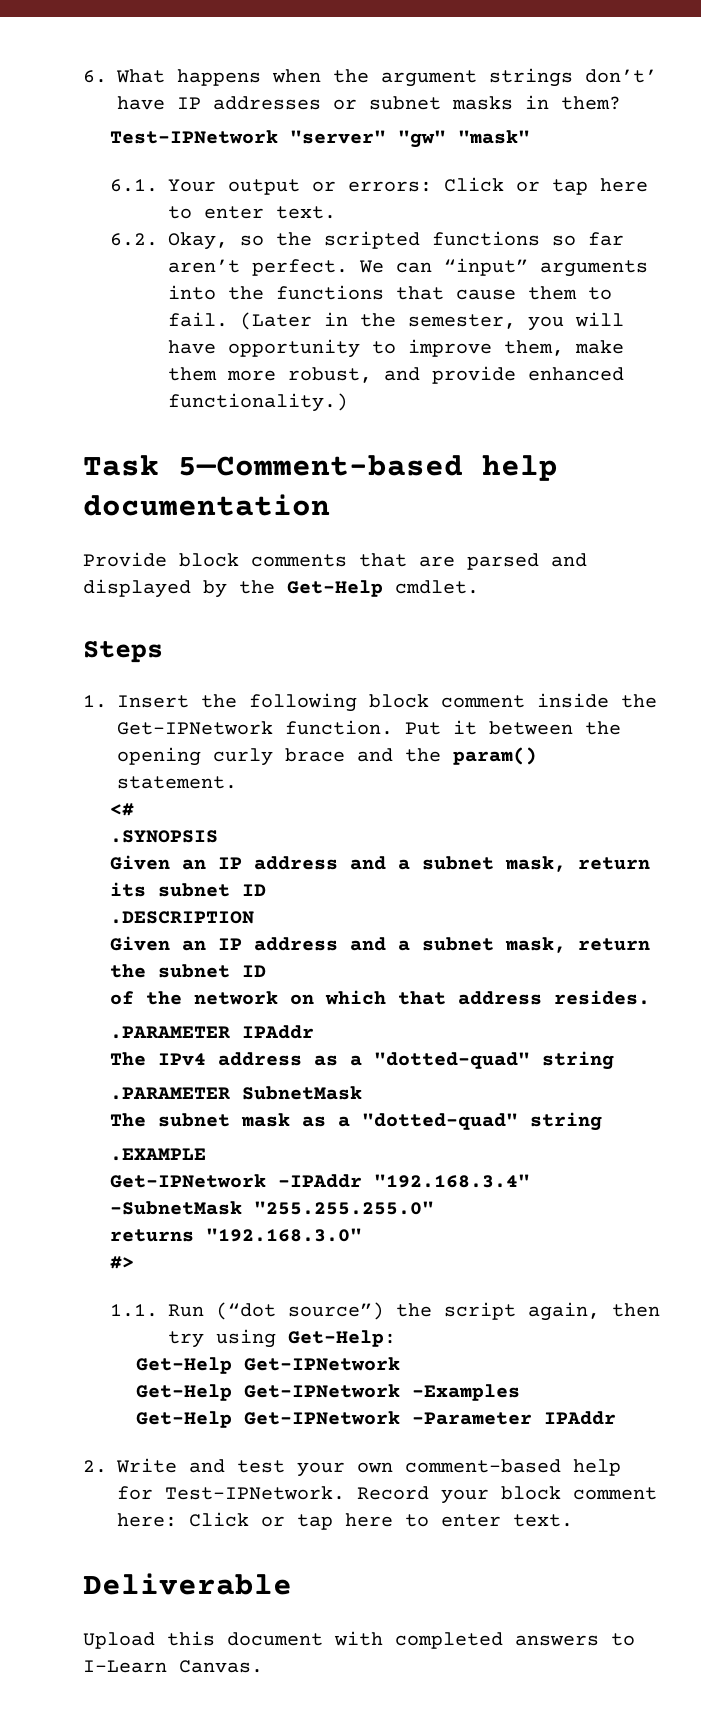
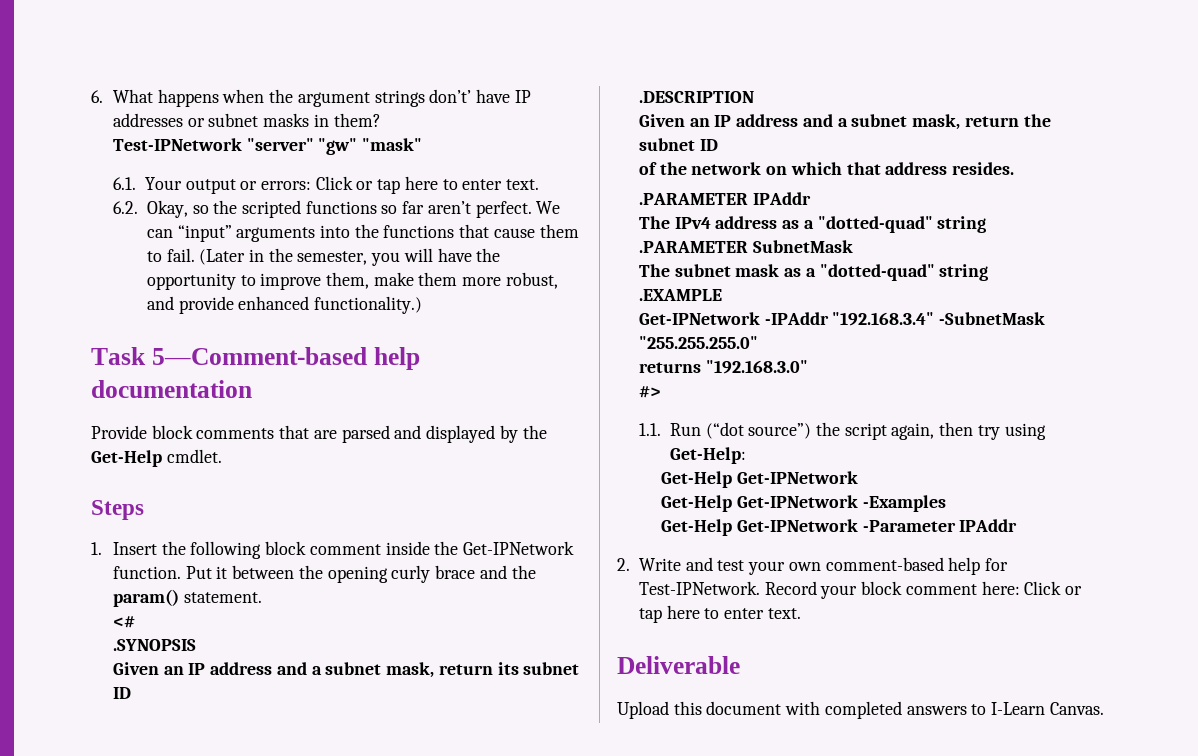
(216, 347) none -> [476,248,501,262] the

